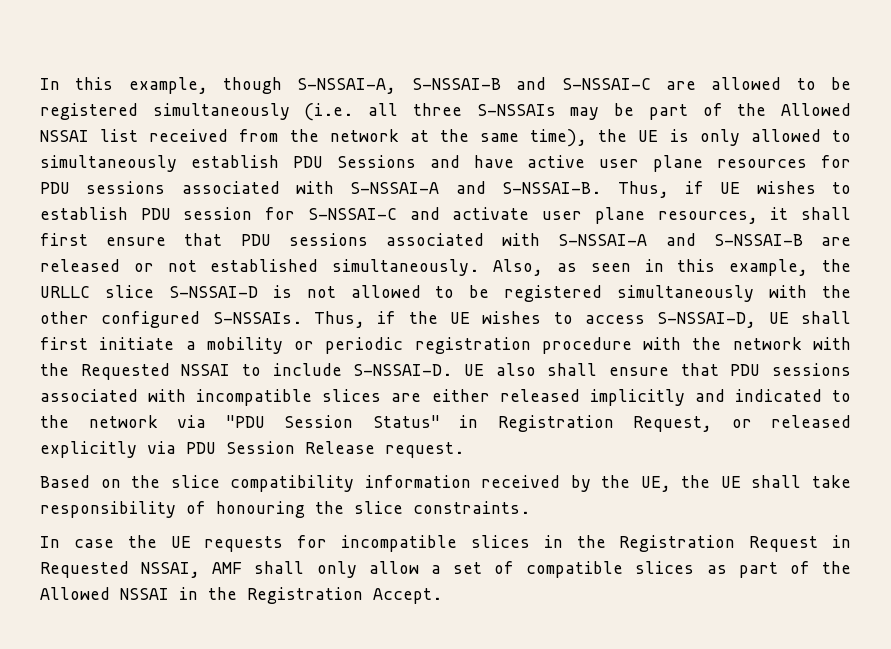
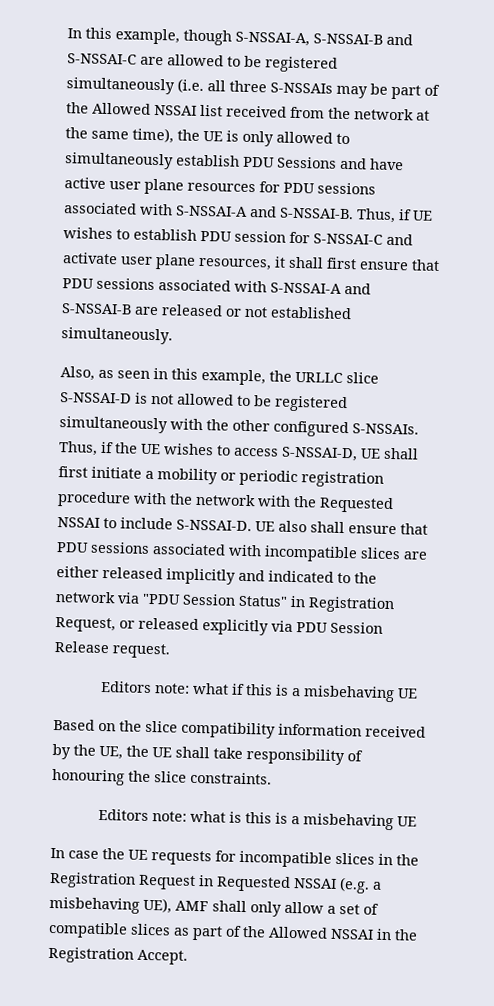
(480, 267) none -> (173, 336) //
(464, 450) none -> [100,680,418,703] // Editors note: what if this is a misbehaving UE
(530, 507) none -> [97,808,417,831] // Editors note: what is this is a misbehaving UE
[141,562,201,578] NSSAI, -> [293,877,382,894] [49,896,172,914] NSSAI (e.g. a misbehaving UE),

